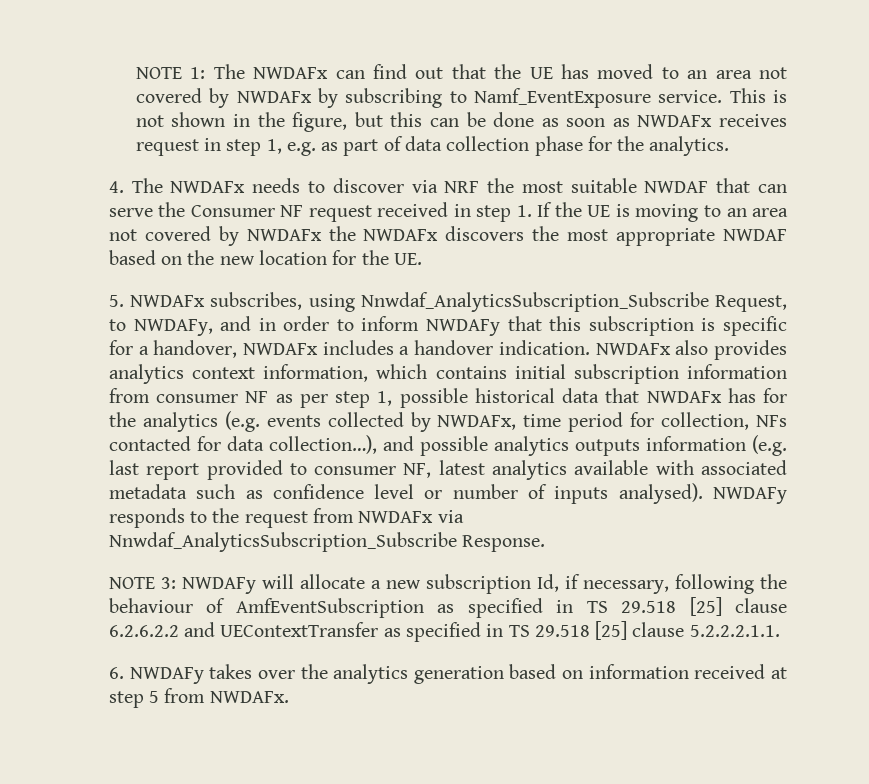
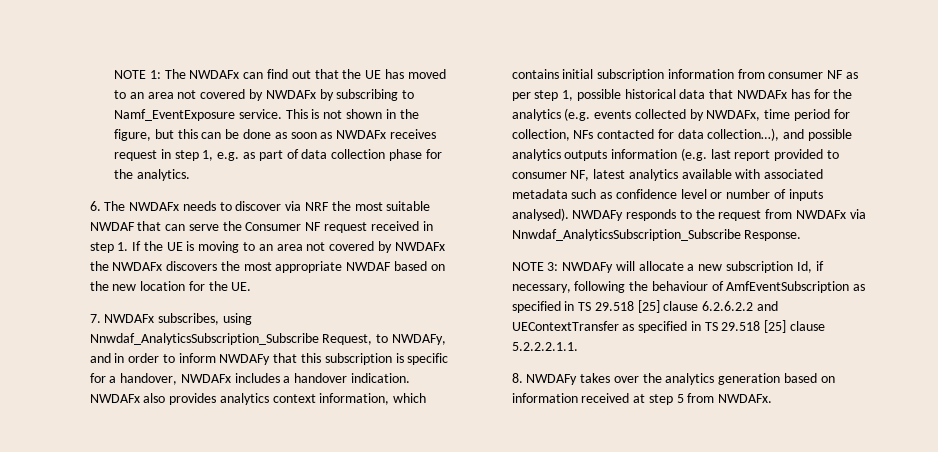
[108,181,124,193] 4. -> [89,201,101,211] 6.
[108,295,124,307] 5. -> [89,314,101,323] 7.
[108,667,124,679] 6. -> [511,373,523,383] 8.

